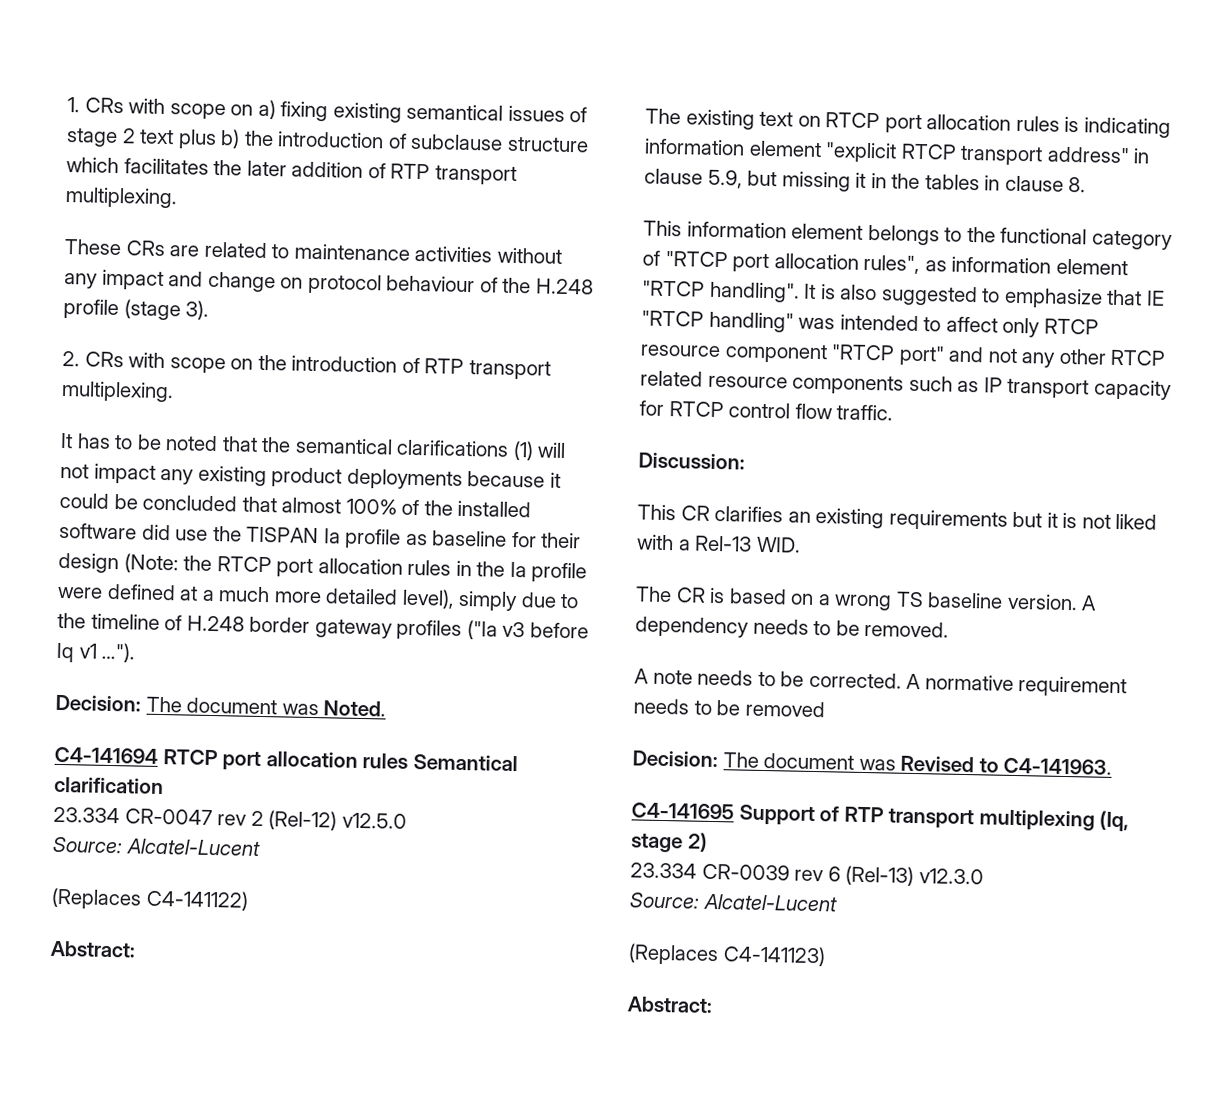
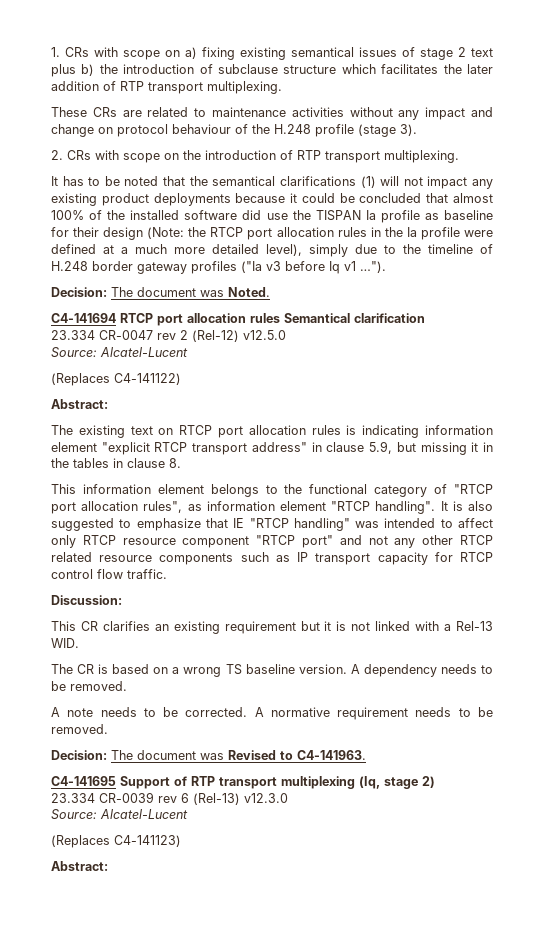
[888,509,1008,531] requirements -> [224,621,296,634] requirement
[1115,513,1158,530] liked -> [375,621,411,631] linked
[744,700,825,718] removed -> [51,724,108,734] removed.

